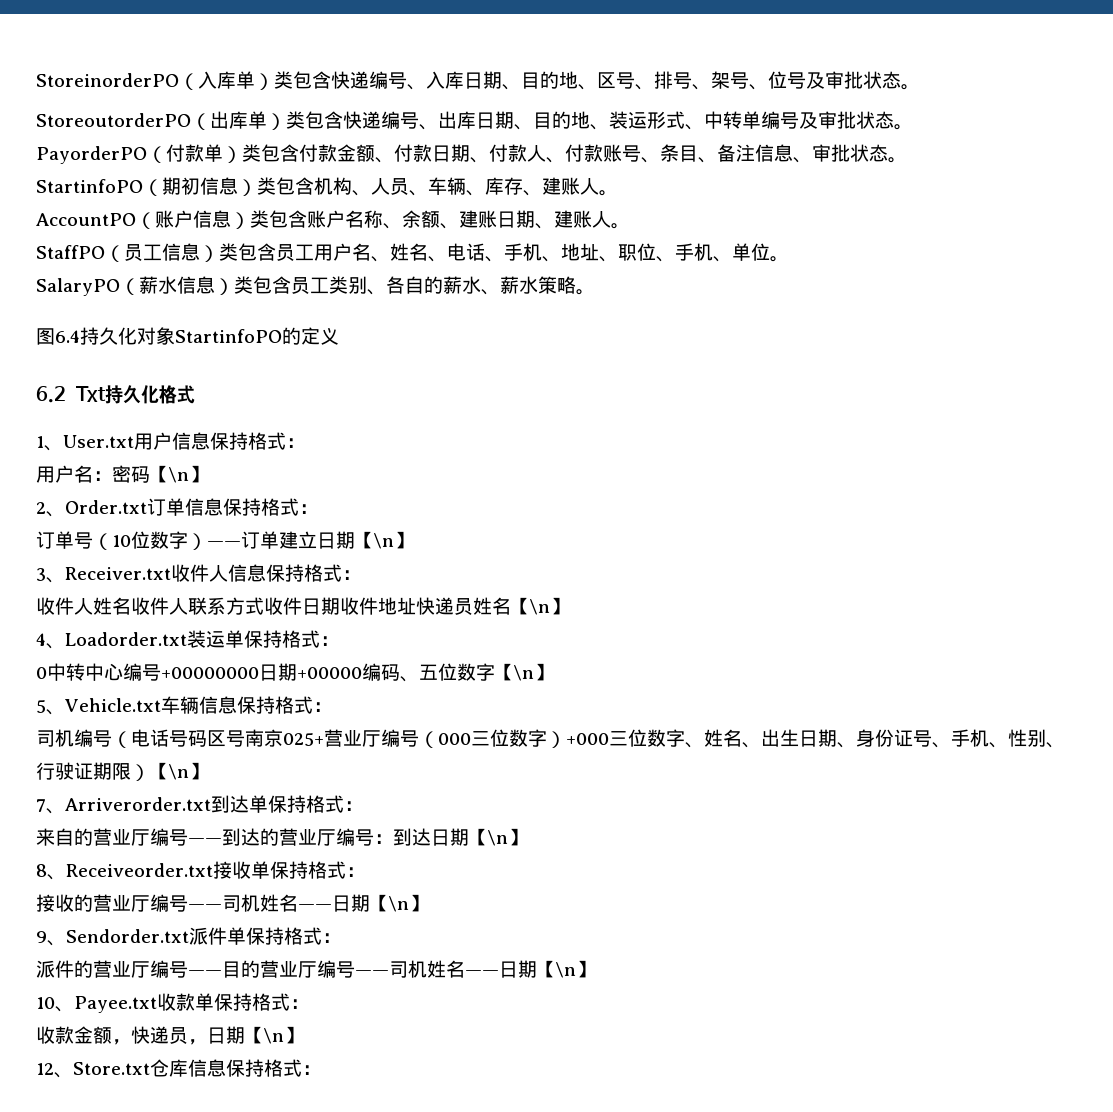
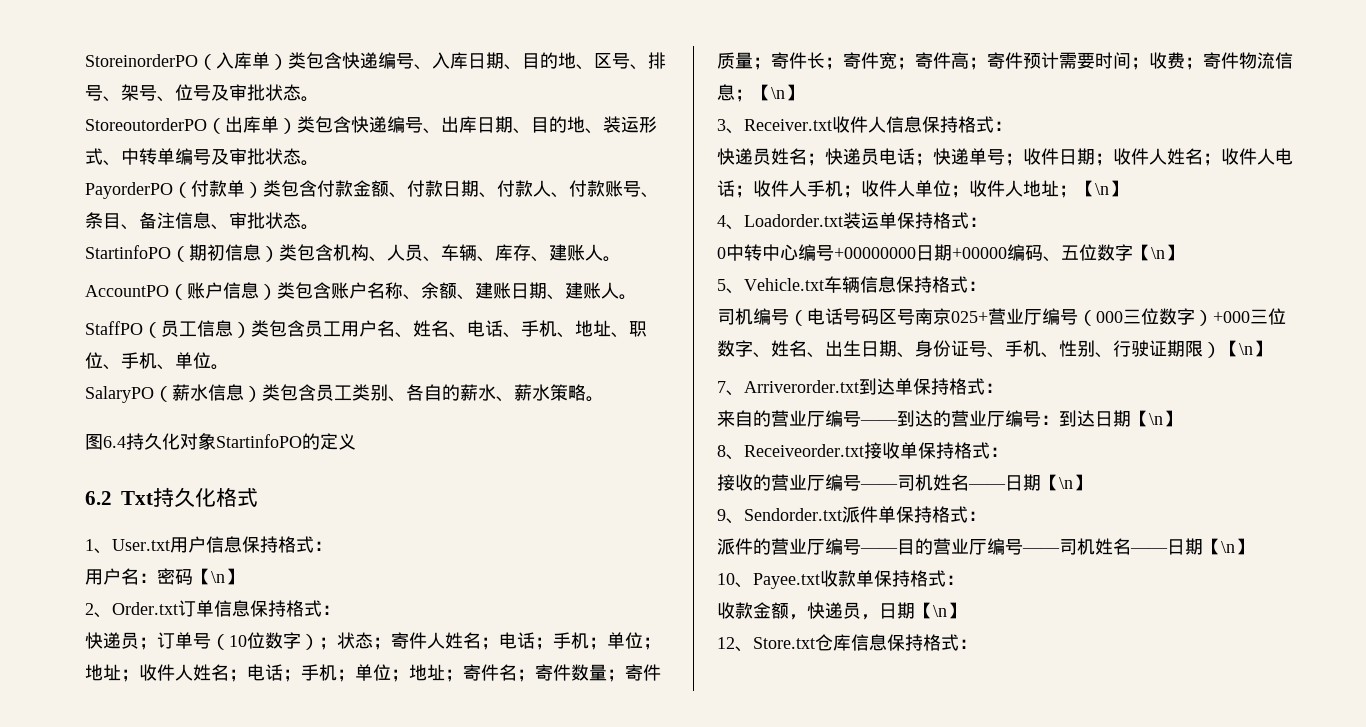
(318, 509) none -> [85,632,157,650] 快递员；
[207,531,355,549] ——订单建立日期 -> [319,632,661,650] [85,664,661,682] [717,52,1293,70] [717,84,753,102] ；状态；寄件人姓名；电话；手机；单位；地址；收件人姓名；电话；手机；单位；地址；寄件名；寄件数量；寄件质量；寄件长；寄件宽；寄件高；寄件预计需要时间；收费；寄件物流信息；
[36,597,511,615] 收件人姓名收件人联系方式收件日期收件地址快递员姓名 -> [717,148,1293,166] [717,180,1077,198] 快递员姓名；快递员电话；快递单号；收件日期；收件人姓名；收件人电话；收件人手机；收件人单位；收件人地址；

